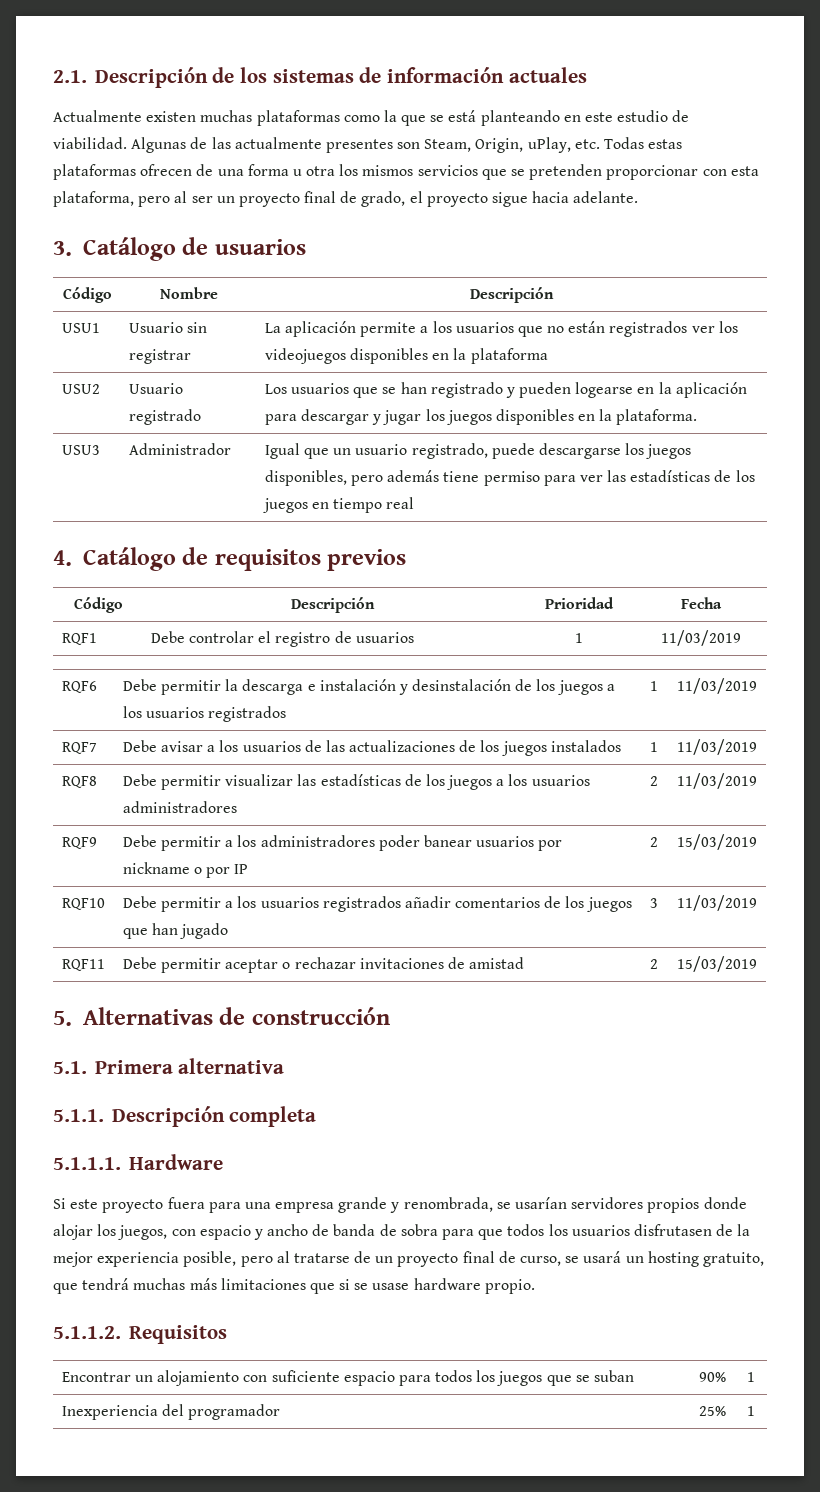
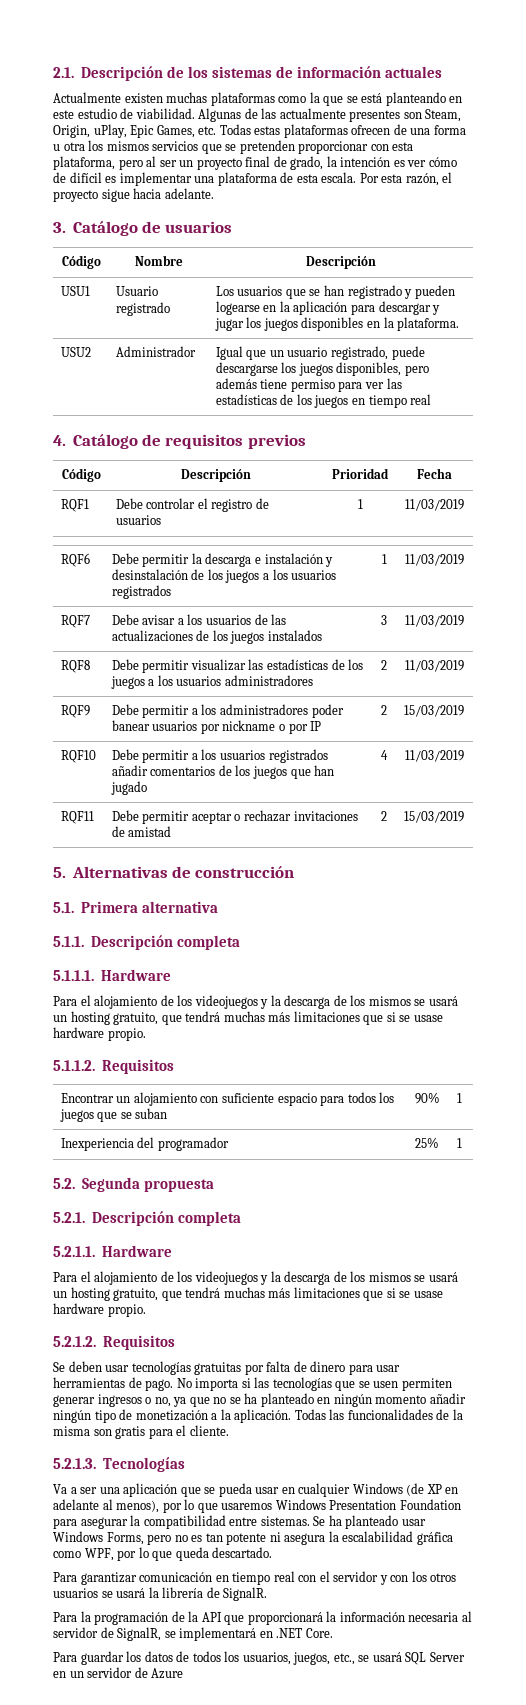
(571, 145) none -> [130,125,195,138] Epic Games,
(406, 199) none -> [326,156,457,167] [53,172,439,186] la intención es ver cómo de difícil es implementar una plataforma de esta escala. Por esta razón,
[128,322,207,333] [128,349,191,364] [264,321,738,337] [264,348,548,364] [61,384,100,394] | Usuario sin registrar | La aplicación permite a los usuarios que no están registrados ver los videojuegos disponibles en la plataforma // USU2 -> (90, 291) none
[61,445,100,455] USU3 -> [60,347,91,357] USU2
[650,742,658,752] 1 -> [381,615,387,625] 3
[650,898,658,908] 3 -> [381,750,388,760] 4
[53,1197,747,1213] [53,1224,751,1240] [53,1251,562,1267] Si este proyecto fuera para una empresa grande y renombrada, se usarían servidores propios donde alojar los juegos, con espacio y ancho de banda de sobra para que todos los usuarios disfrutasen de la mejor experiencia posible, pero al tratarse de un proyecto final de curso, -> [53,995,411,1009] Para el alojamiento de los videojuegos y la descarga de los mismos
(755, 1411) none -> [53,1177,214,1192] [53,1211,241,1226] [53,1245,172,1257] [53,1271,458,1285] [53,1287,443,1301] [53,1303,146,1317] [53,1335,175,1350] [53,1361,401,1375] [53,1377,452,1391] [53,1393,466,1407] [53,1409,463,1423] [53,1425,229,1439] [53,1457,185,1472] [53,1483,459,1497] [53,1499,461,1513] [53,1515,426,1529] [53,1531,453,1545] [53,1547,273,1561] [53,1571,457,1585] [53,1587,268,1601] [53,1611,472,1625] [53,1627,333,1641] [53,1651,465,1665] [53,1667,184,1679] // 5.2. Segunda propuesta // 5.2.1. Descripción completa // 5.2.1.1. Hardware // Para el alojamiento de los videojuegos y la descarga de los mismos se usará un hosting gratuito, que tendrá muchas más limitaciones que si se usase hardware propio. // 5.2.1.2. Requisitos // Se deben usar tecnologías gratuitas por falta de dinero para usar herramientas de pago. No importa si las tecnologías que se usen permiten generar ingresos o no, ya que no se ha planteado en ningún momento añadir ningún tipo de monetización a la aplicación. Todas las funcionalidades de la misma son gratis para el cliente. // 5.2.1.3. Tecnologías // Va a ser una aplicación que se pueda usar en cualquier Windows (de XP en adelante al menos), por lo que usaremos Windows Presentation Foundation para asegurar la compatibilidad entre sistemas. Se ha planteado usar Windows Forms, pero no es tan potente ni asegura la escalabilidad gráfica como WPF, por lo que queda descartado. // Para garantizar comunicación en tiempo real con el servidor y con los otros usuarios se usará la librería de SignalR. // Para la programación de la API que proporcionará la información necesaria al servidor de SignalR, se implementará en .NET Core. // Para guardar los datos de todos los usuarios, juegos, etc., se usará SQL Server en un servidor de Azure

